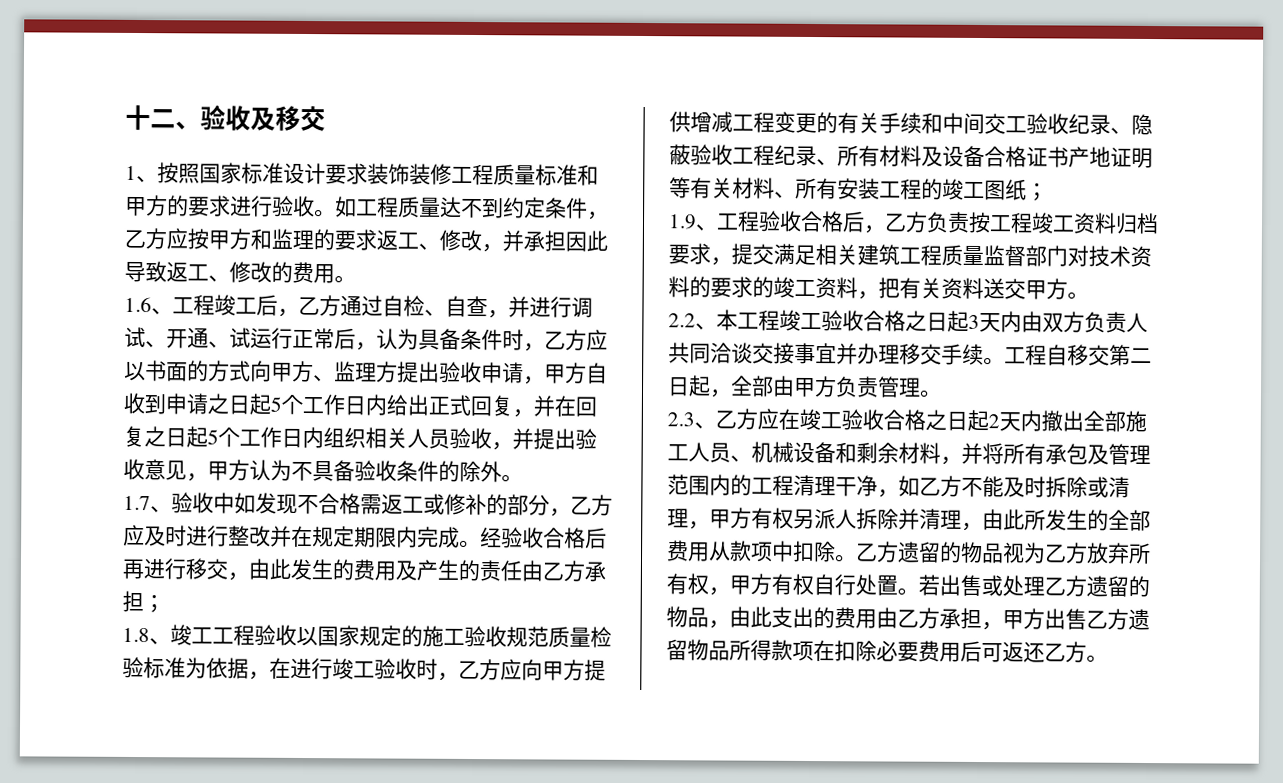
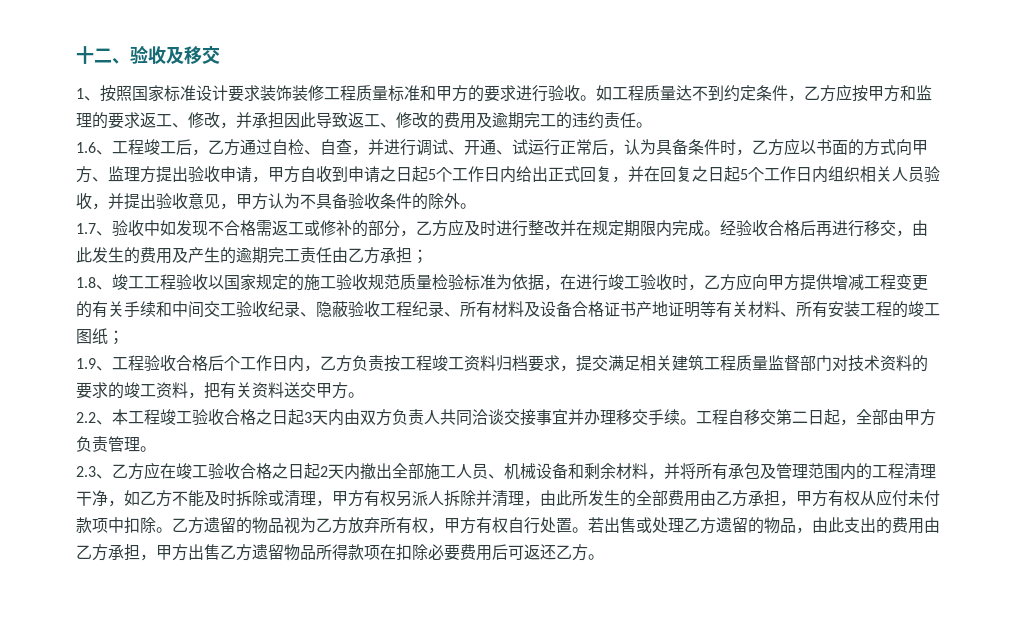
(335, 274) none -> [476,112,636,129] 及逾期完工的违约责任
(480, 570) none -> [236,247,300,264] 逾期完工
(865, 222) none -> [224,355,304,372] 个工作日内
[708,541,731,561] 从 -> [700,489,940,507] 由乙方承担，甲方有权从应付未付

